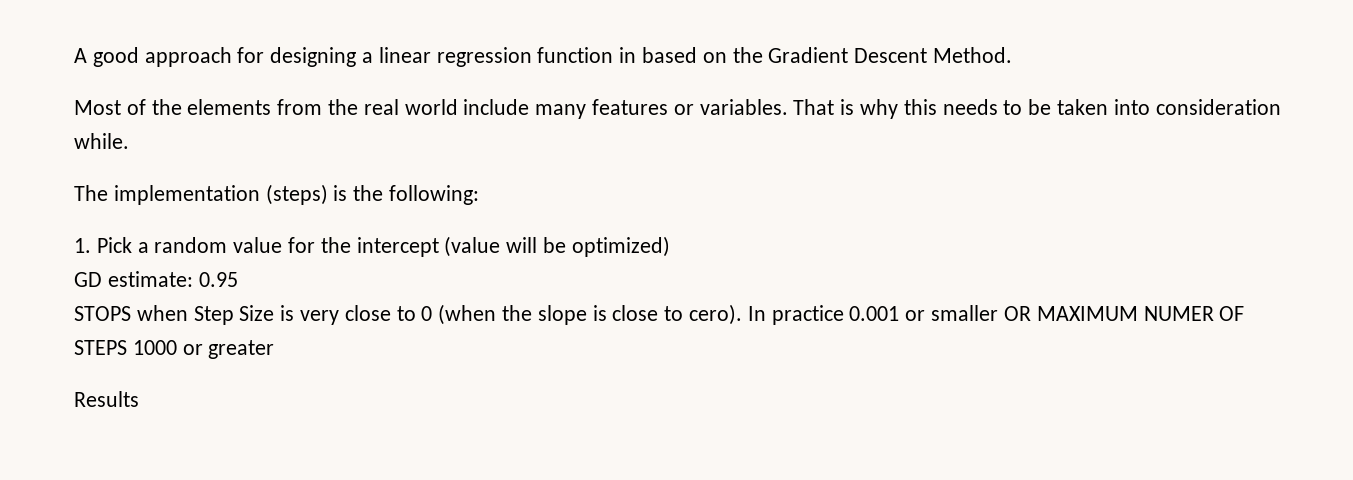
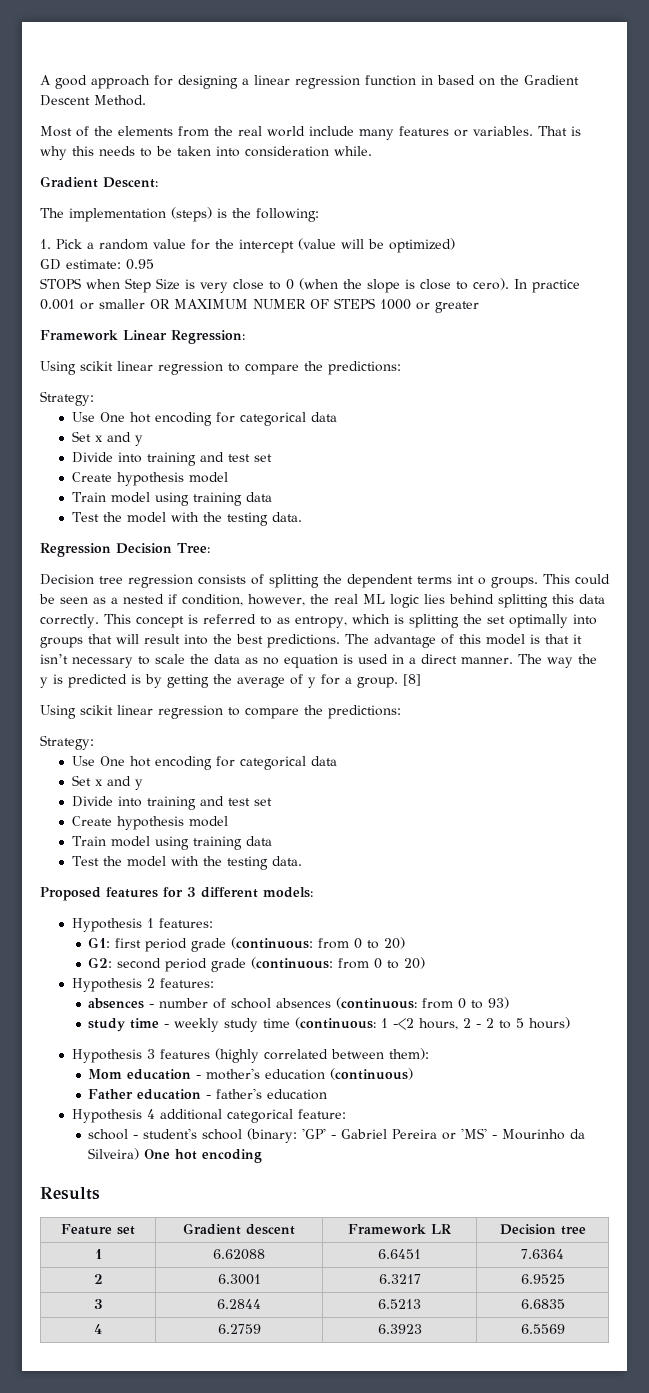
(129, 141) none -> [40,176,158,188] // Gradient Descent:
[74,391,139,407] Results -> [40,330,245,344] [40,361,401,375] [40,391,94,406] [71,412,337,426] [71,431,143,446] [71,452,272,466] [71,472,228,486] [71,492,272,506] [71,512,302,526] [40,543,210,557] [40,574,610,588] [39,594,605,608] [40,614,597,628] [40,634,582,648] [40,654,597,668] [40,674,421,688] [40,705,401,719] [40,735,94,750] [71,756,337,770] [71,775,143,790] [71,796,272,810] [71,816,228,830] [71,836,272,850] [71,856,302,870] [40,887,313,901] [71,918,213,932] [88,937,406,952] [88,957,426,972] [71,978,214,992] [88,997,510,1009] [88,1017,571,1032] [71,1048,429,1063] [88,1068,414,1080] [88,1088,328,1100] [71,1109,346,1123] [88,1128,586,1143] [88,1148,263,1163] [40,1187,100,1200] [61,1224,135,1235] [182,1223,295,1235] [348,1224,451,1234] [499,1224,586,1235] [94,1249,102,1259] [212,1249,265,1260] [378,1249,421,1259] [521,1249,564,1259] [93,1274,103,1284] [217,1274,261,1285] [378,1274,421,1284] [520,1274,565,1284] [93,1299,103,1309] [216,1299,261,1309] [378,1299,421,1309] [520,1299,565,1309] [94,1324,102,1334] [217,1324,261,1334] [377,1324,422,1334] [520,1324,565,1334] Framework Linear Regression: // Using scikit linear regression to compare the predictions: // Strategy: // Use One hot encoding for categorical data // Set x and y // Divide into training and test set // Create hypothesis model // Train model using training data // Test the model with the testing data. // Regression Decision Tree: // Decision tree regression consists of splitting the dependent terms int o groups. This could be seen as a nested if condition, however, the real ML logic lies behind splitting this data correctly. This concept is referred to as entropy, which is splitting the set optimally into groups that will result into the best predictions. The advantage of this model is that it isn’t necessary to scale the data as no equation is used in a direct manner. The way the y is predicted is by getting the average of y for a group. [8] // Using scikit linear regression to compare the predictions: // Strategy: // Use One hot encoding for categorical data // Set x and y // Divide into training and test set // Create hypothesis model // Train model using training data // Test the model with the testing data. // Proposed features for 3 different models: // Hypothesis 1 features: // G1: first period grade (continuous: from 0 to 20) // G2: second period grade (continuous: from 0 to 20) // Hypothesis 2 features: // absences - number of school absences (continuous: from 0 to 93) // study time - weekly study time (continuous: 1 -<2 hours, 2 - 2 to 5 hours) // Hypothesis 3 features (highly correlated between them): // Mom education - mother's education (continuous) // Father education - father's education // Hypothesis 4 additional categorical feature: // school - student's school (binary: 'GP' - Gabriel Pereira or 'MS' - Mourinho da Silveira) One hot encoding // Results // Feature set | Gradient descent | Framework LR | Decision tree // 1 | 6.62088 | 6.6451 | 7.6364 // 2 | 6.3001 | 6.3217 | 6.9525 // 3 | 6.2844 | 6.5213 | 6.6835 // 4 | 6.2759 | 6.3923 | 6.5569

